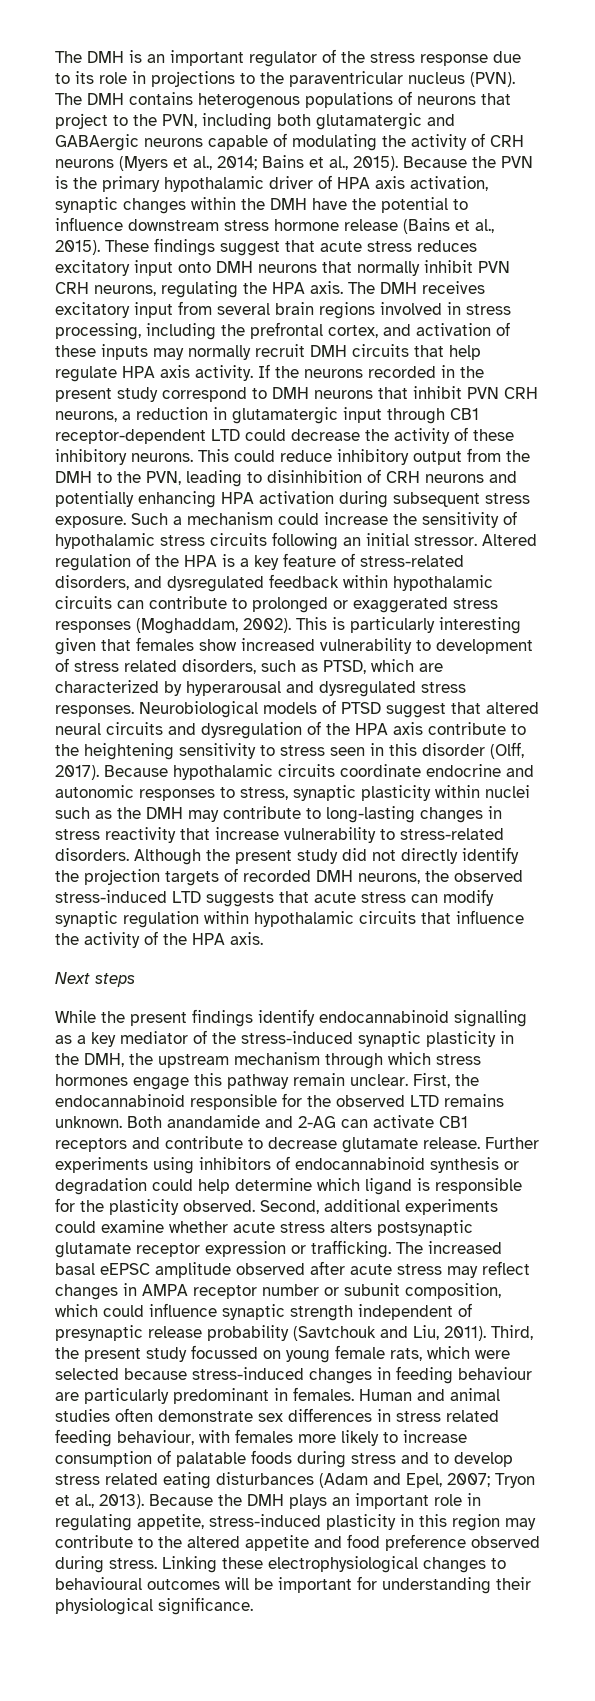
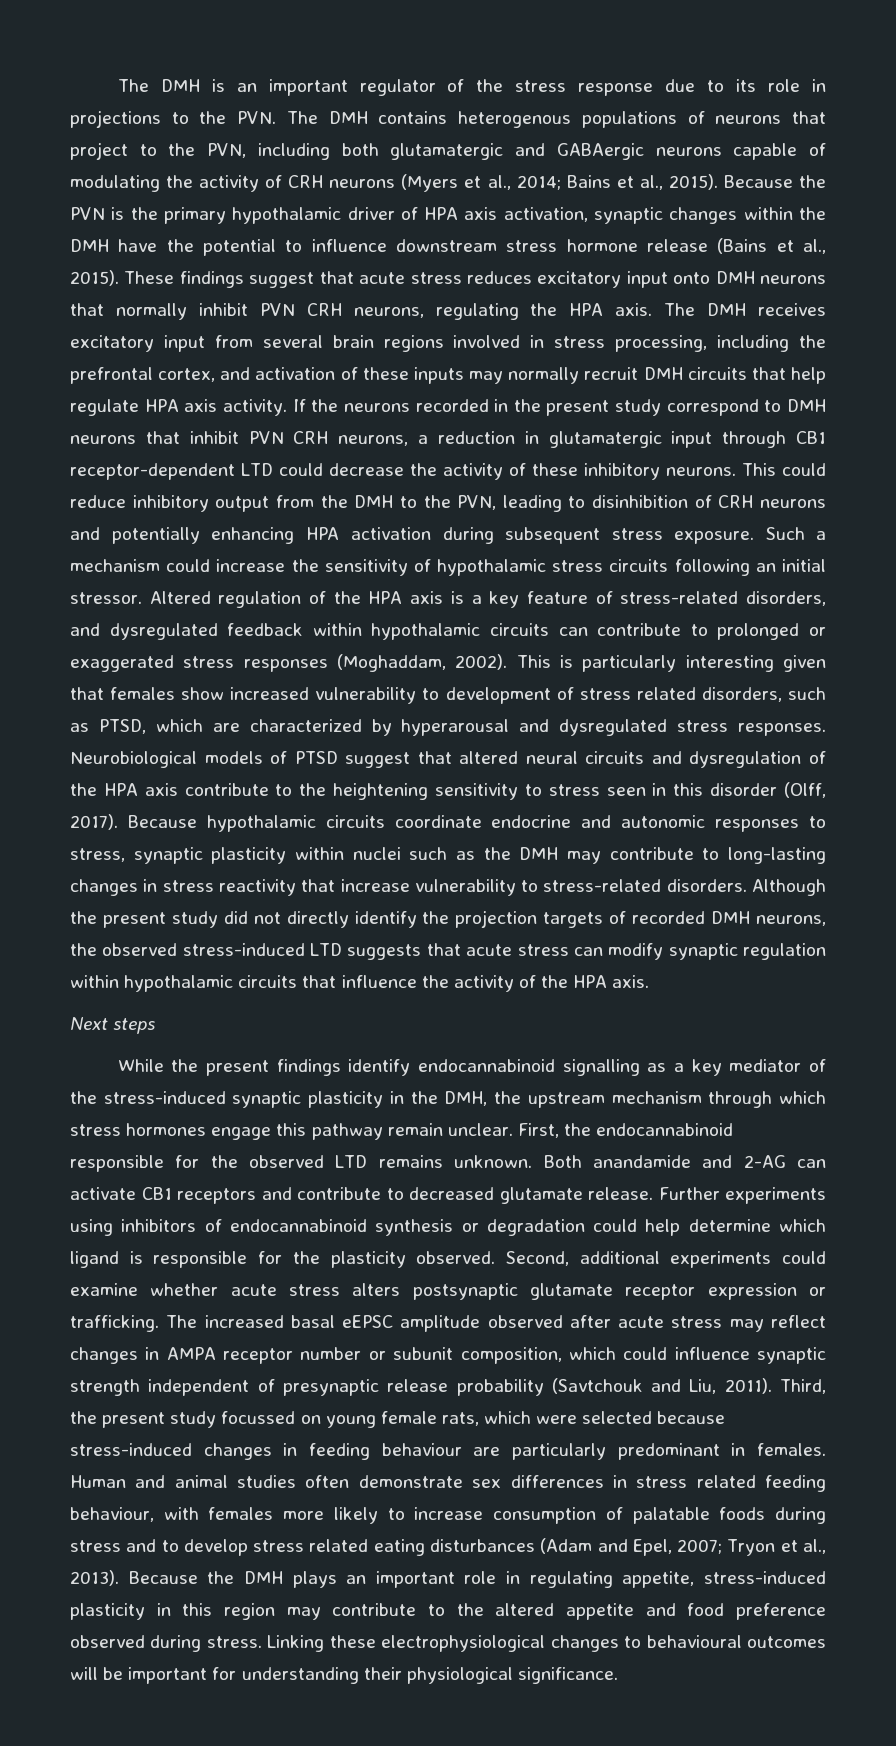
[289,71,515,87] paraventricular nucleus (PVN). -> [237,111,277,124] PVN.
(217, 561) none -> [410,591,444,604] axis
[268,1137,337,1149] decrease -> [409,1187,494,1200] decreased

